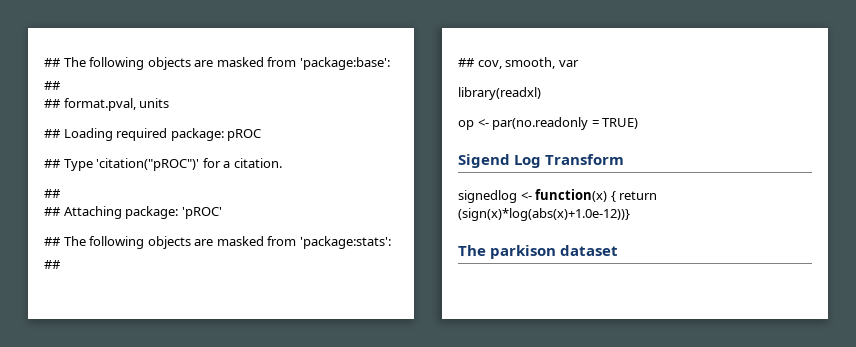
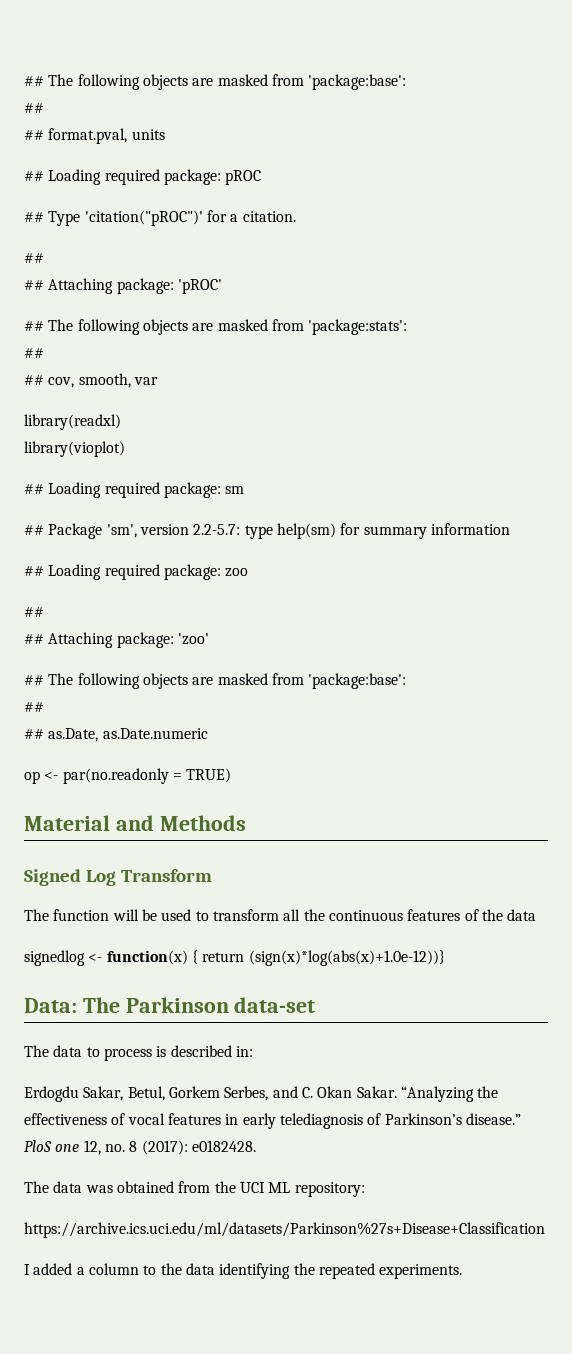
(541, 93) none -> [24,441,125,457] [24,482,245,498] [24,523,510,539] [24,564,249,580] [24,607,44,617] [24,632,209,648] [24,673,407,689] [24,702,44,712] [24,728,208,742] // library(vioplot) // ## Loading required package: sm // ## Package 'sm', version 2.2-5.7: type help(sm) for summary information // ## Loading required package: zoo // ## // ## Attaching package: 'zoo' // ## The following objects are masked from 'package:base': // ## // ## as.Date, as.Date.numeric
[458,154,625,168] Sigend Log Transform -> [24,815,246,831] [24,869,212,886] [24,909,537,921] Material and Methods // Signed Log Transform // The function will be used to transform all the continuous features of the data
[458,245,619,259] The parkison dataset -> [24,997,316,1013] [24,1045,253,1061] [24,1086,499,1102] [24,1113,521,1129] [24,1140,256,1155] [24,1181,365,1197] [24,1222,545,1238] [24,1263,463,1279] Data: The Parkinson data-set // The data to process is described in: // Erdogdu Sakar, Betul, Gorkem Serbes, and C. Okan Sakar. “Analyzing the effectiveness of vocal features in early telediagnosis of Parkinson’s disease.” PloS one 12, no. 8 (2017): e0182428. // The data was obtained from the UCI ML repository: // https://archive.ics.uci.edu/ml/datasets/Parkinson%27s+Disease+Classification // I added a column to the data identifying the repeated experiments.

